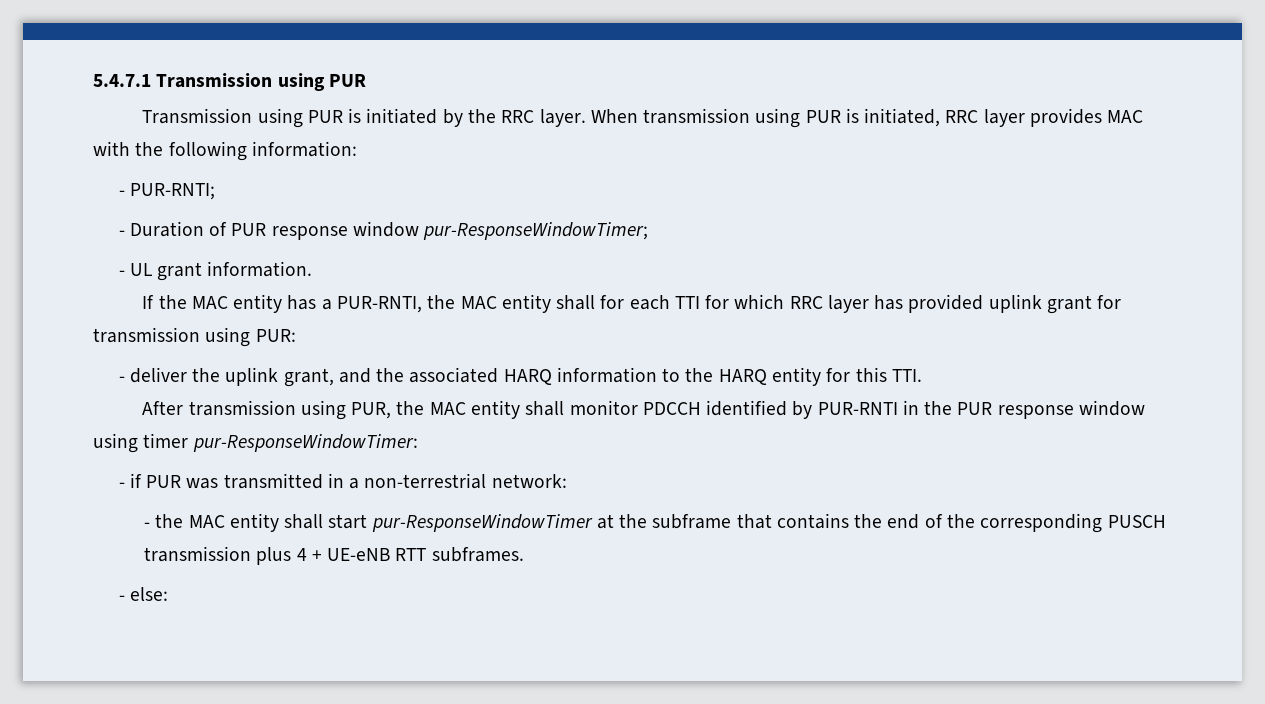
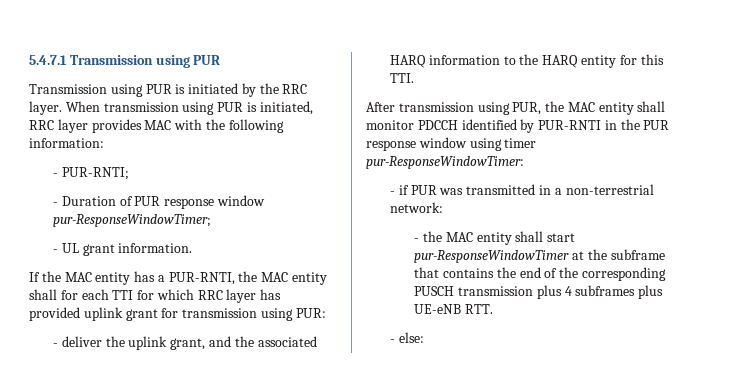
[311,547,524,562] + UE-eNB RTT subframes. -> [575,285,664,299] [414,304,494,314] subframes plus UE-eNB RTT.

